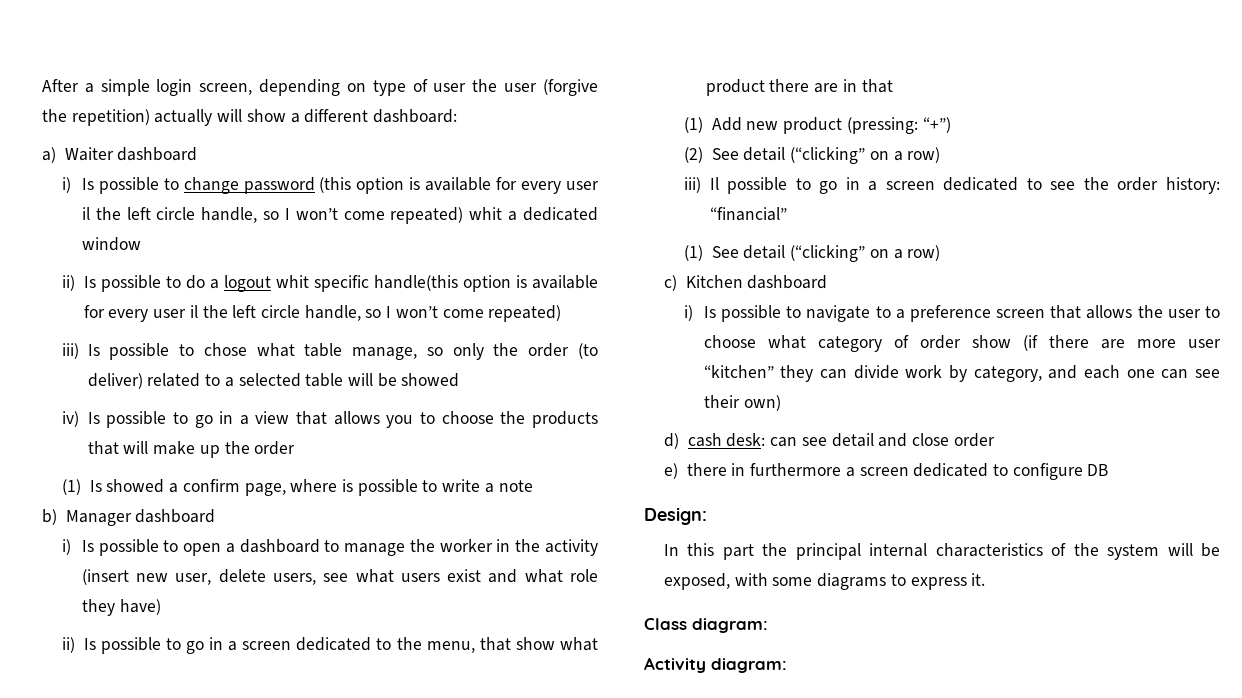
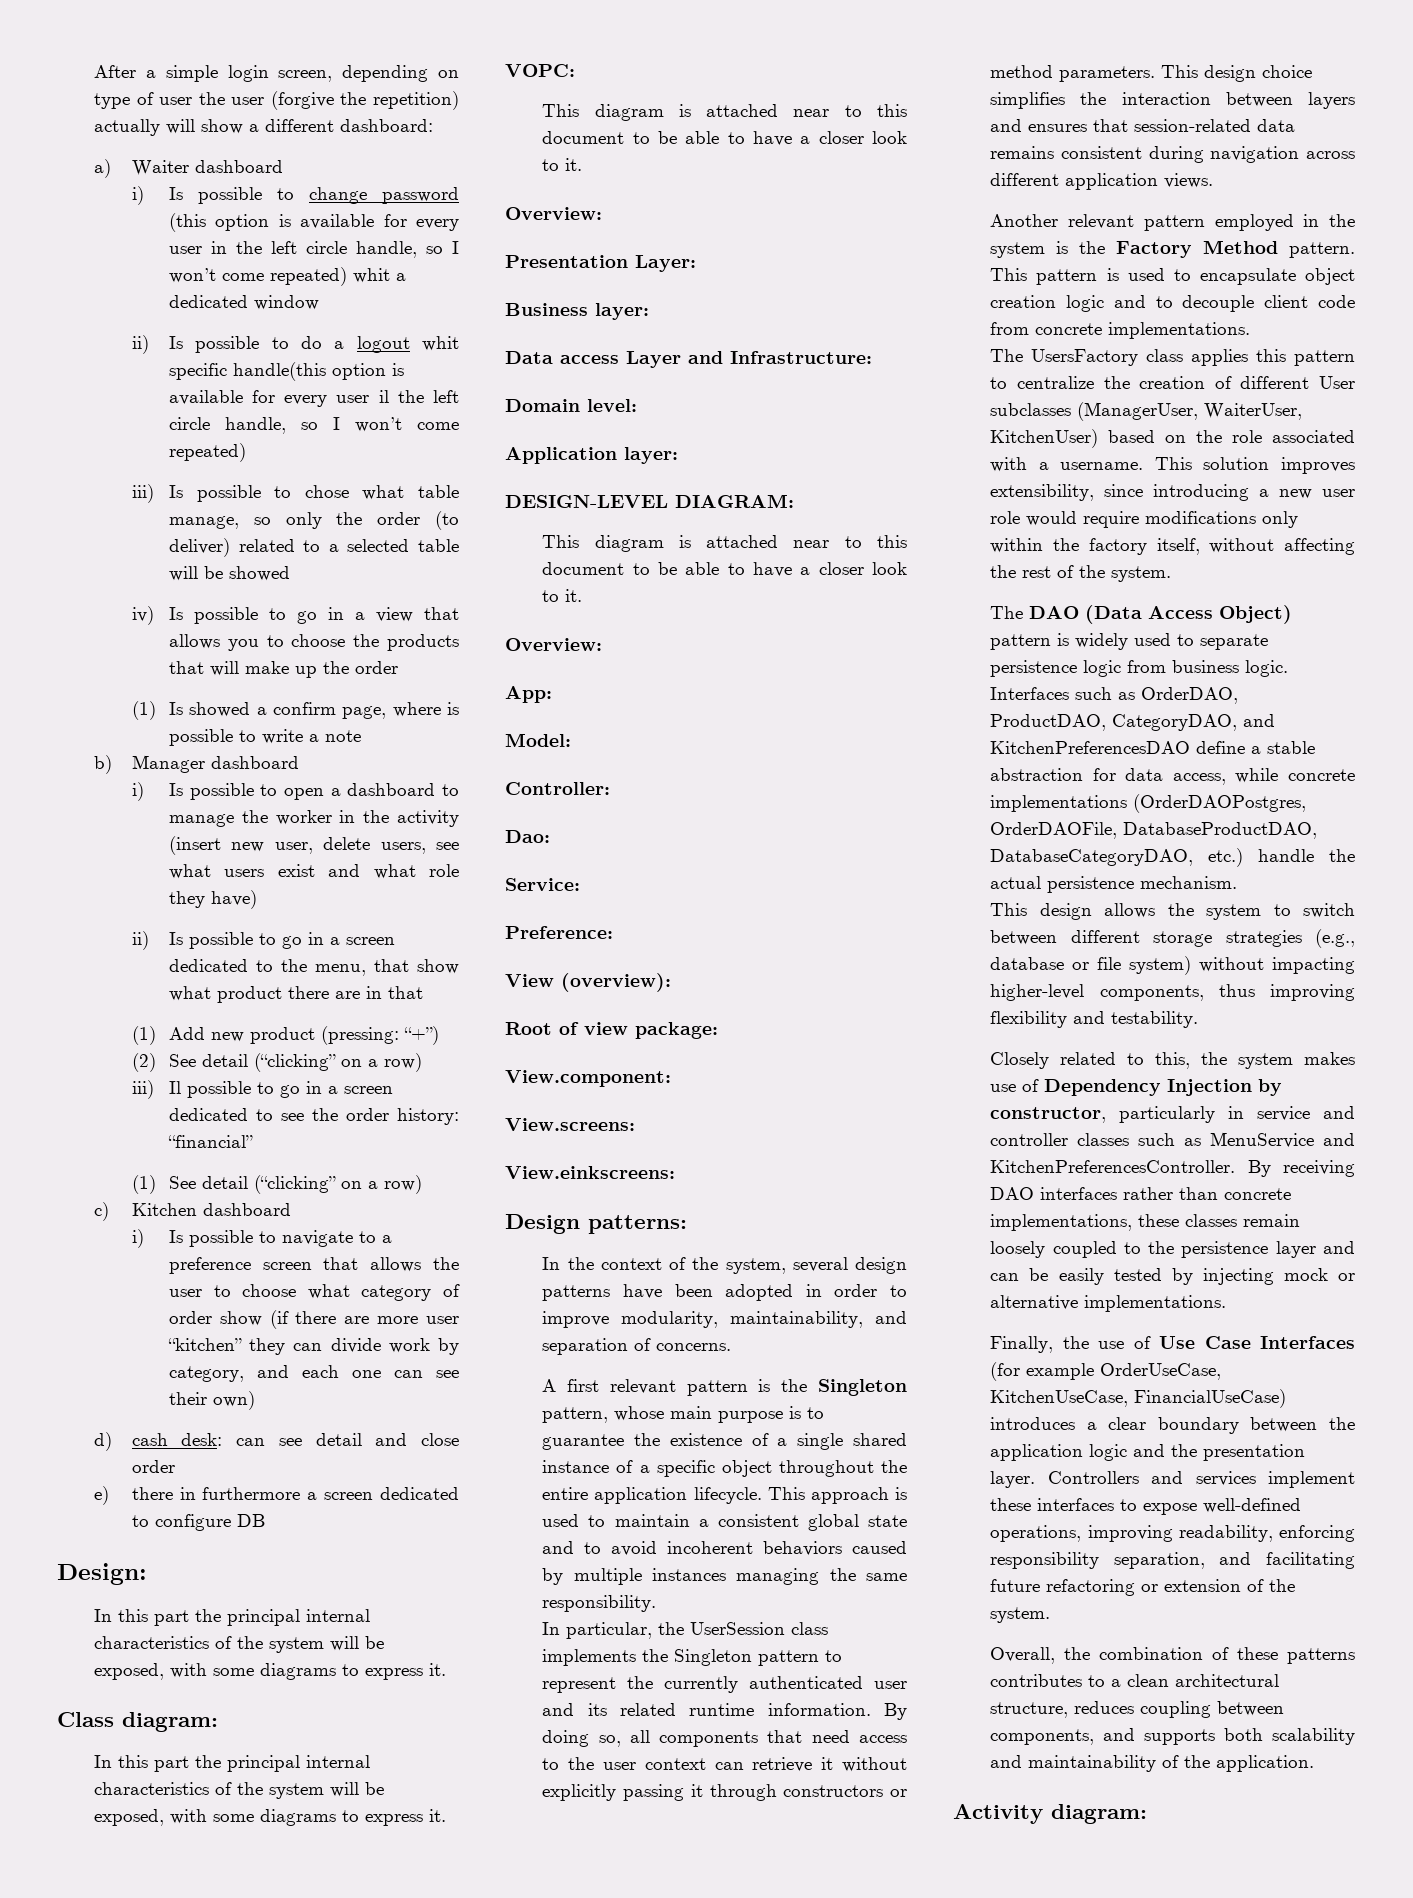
[81,207,90,220] il -> [210,241,227,254] in
(768, 625) none -> [94,1755,371,1772] [94,1782,385,1799] [94,1809,447,1826] [505,64,575,77] [542,104,907,121] [542,131,908,146] [542,158,583,171] [505,207,602,220] [505,255,696,272] [505,303,649,320] [505,351,872,368] [505,399,637,412] [505,447,678,464] [505,494,794,508] [542,535,907,552] [542,562,908,577] [542,589,583,602] [505,638,602,651] [505,686,552,703] [505,733,571,747] [505,782,610,795] [505,830,550,843] [505,878,580,891] [505,926,613,939] [505,973,671,992] [505,1022,718,1039] [505,1070,671,1087] [505,1118,635,1131] [505,1166,675,1179] [505,1214,687,1234] [542,1257,907,1274] [542,1284,907,1301] [542,1311,907,1328] [542,1338,732,1355] [542,1379,907,1396] [542,1406,825,1423] [542,1433,907,1450] [542,1460,907,1477] [542,1487,907,1504] [542,1514,907,1531] [542,1541,907,1556] [542,1568,907,1585] [542,1595,657,1612] [542,1622,829,1639] [542,1649,843,1666] [542,1676,907,1693] [542,1703,907,1720] [542,1730,907,1747] [542,1757,907,1772] [542,1784,907,1801] [990,65,1313,82] [990,92,1355,109] [990,119,1296,132] [990,146,1355,163] [990,173,1214,190] [990,214,1355,231] [990,240,1355,258] [990,268,1355,285] [990,295,1355,312] [990,322,1251,339] [990,349,1355,366] [990,376,1355,389] [990,402,1303,421] [990,429,1355,448] [990,457,1355,474] [990,484,1355,501] [990,511,1299,528] [990,538,1355,555] [990,565,1172,582] [990,605,1293,624] [990,633,1269,650] [990,660,1289,677] [990,687,1239,704] [990,714,1276,731] [990,741,1316,754] [990,768,1355,785] [990,794,1307,813] [990,822,1318,839] [990,848,1355,867] [990,876,1238,893] [990,903,1355,920] [990,929,1355,948] [990,956,1355,975] [990,984,1355,1001] [990,1011,1199,1028] [990,1052,1355,1069] [990,1079,1283,1096] [990,1106,1355,1123] [990,1132,1355,1148] [990,1160,1355,1177] [990,1187,1292,1200] [990,1214,1301,1231] [990,1241,1355,1258] [990,1268,1355,1285] [990,1295,1227,1312] [990,1336,1355,1353] [990,1362,1222,1381] [990,1389,1287,1408] [990,1417,1355,1434] [990,1444,1306,1461] [990,1471,1355,1488] [990,1498,1302,1515] [990,1525,1355,1542] [990,1552,1355,1569] [990,1579,1296,1596] [990,1607,1051,1623] [990,1647,1355,1664] [990,1674,1280,1687] [990,1701,1285,1718] [990,1728,1355,1745] [990,1755,1315,1772] // In this part the principal internal characteristics of the system will be exposed, with some diagrams to express it. // VOPC: // This diagram is attached near to this document to be able to have a closer look to it. // Overview: // Presentation Layer: // Business layer: // Data access Layer and Infrastructure: // Domain level: // Application layer: // DESIGN-LEVEL DIAGRAM: // This diagram is attached near to this document to be able to have a closer look to it. // Overview: // App: // Model: // Controller: // Dao: // Service: // Preference: // View (overview): // Root of view package: // View.component: // View.screens: // View.einkscreens: // Design patterns: // In the context of the system, several design patterns have been adopted in order to improve modularity, maintainability, and separation of concerns. // A first relevant pattern is the Singleton pattern, whose main purpose is to guarantee the existence of a single shared instance of a specific object throughout the entire application lifecycle. This approach is used to maintain a consistent global state and to avoid incoherent behaviors caused by multiple instances managing the same responsibility. // In particular, the UserSession class implements the Singleton pattern to represent the currently authenticated user and its related runtime information. By doing so, all components that need access to the user context can retrieve it without explicitly passing it through constructors or method parameters. This design choice simplifies the interaction between layers and ensures that session-related data remains consistent during navigation across different application views. // Another relevant pattern employed in the system is the Factory Method pattern. This pattern is used to encapsulate object creation logic and to decouple client code from concrete implementations. // The UsersFactory class applies this pattern to centralize the creation of different User subclasses (ManagerUser, WaiterUser, KitchenUser) based on the role associated with a username. This solution improves extensibility, since introducing a new user role would require modifications only within the factory itself, without affecting the rest of the system. // The DAO (Data Access Object) pattern is widely used to separate persistence logic from business logic. Interfaces such as OrderDAO, ProductDAO, CategoryDAO, and KitchenPreferencesDAO define a stable abstraction for data access, while concrete implementations (OrderDAOPostgres, OrderDAOFile, DatabaseProductDAO, DatabaseCategoryDAO, etc.) handle the actual persistence mechanism. // This design allows the system to switch between different storage strategies (e.g., database or file system) without impacting higher-level components, thus improving flexibility and testability. // Closely related to this, the system makes use of Dependency Injection by constructor, particularly in service and controller classes such as MenuService and KitchenPreferencesController. By receiving DAO interfaces rather than concrete implementations, these classes remain loosely coupled to the persistence layer and can be easily tested by injecting mock or alternative implementations. // Finally, the use of Use Case Interfaces (for example OrderUseCase, KitchenUseCase, FinancialUseCase) introduces a clear boundary between the application logic and the presentation layer. Controllers and services implement these interfaces to expose well-defined operations, improving readability, enforcing responsibility separation, and facilitating future refactoring or extension of the system. // Overall, the combination of these patterns contributes to a clean architectural structure, reduces coupling between components, and supports both scalability and maintainability of the application.

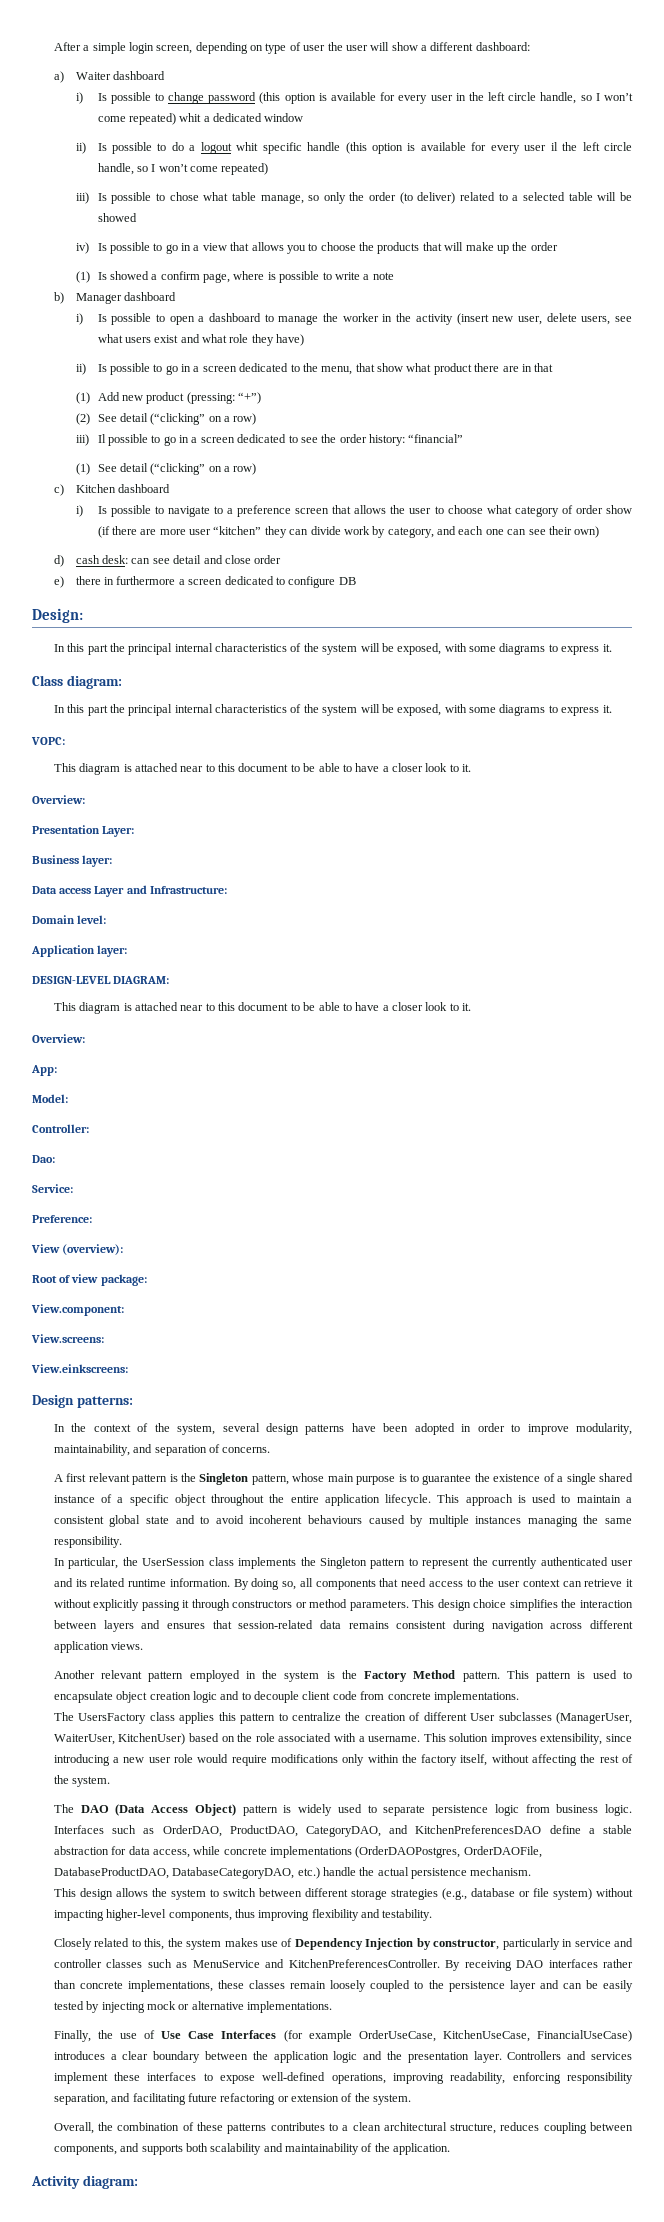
[270,91,459,110] [94,119,161,136] (forgive the repetition) actually -> (368, 48) none
[232,362,326,381] handle(this -> [307,142,367,154] handle (this
[763,1541,843,1556] behaviors -> [307,1515,362,1524] behaviours

